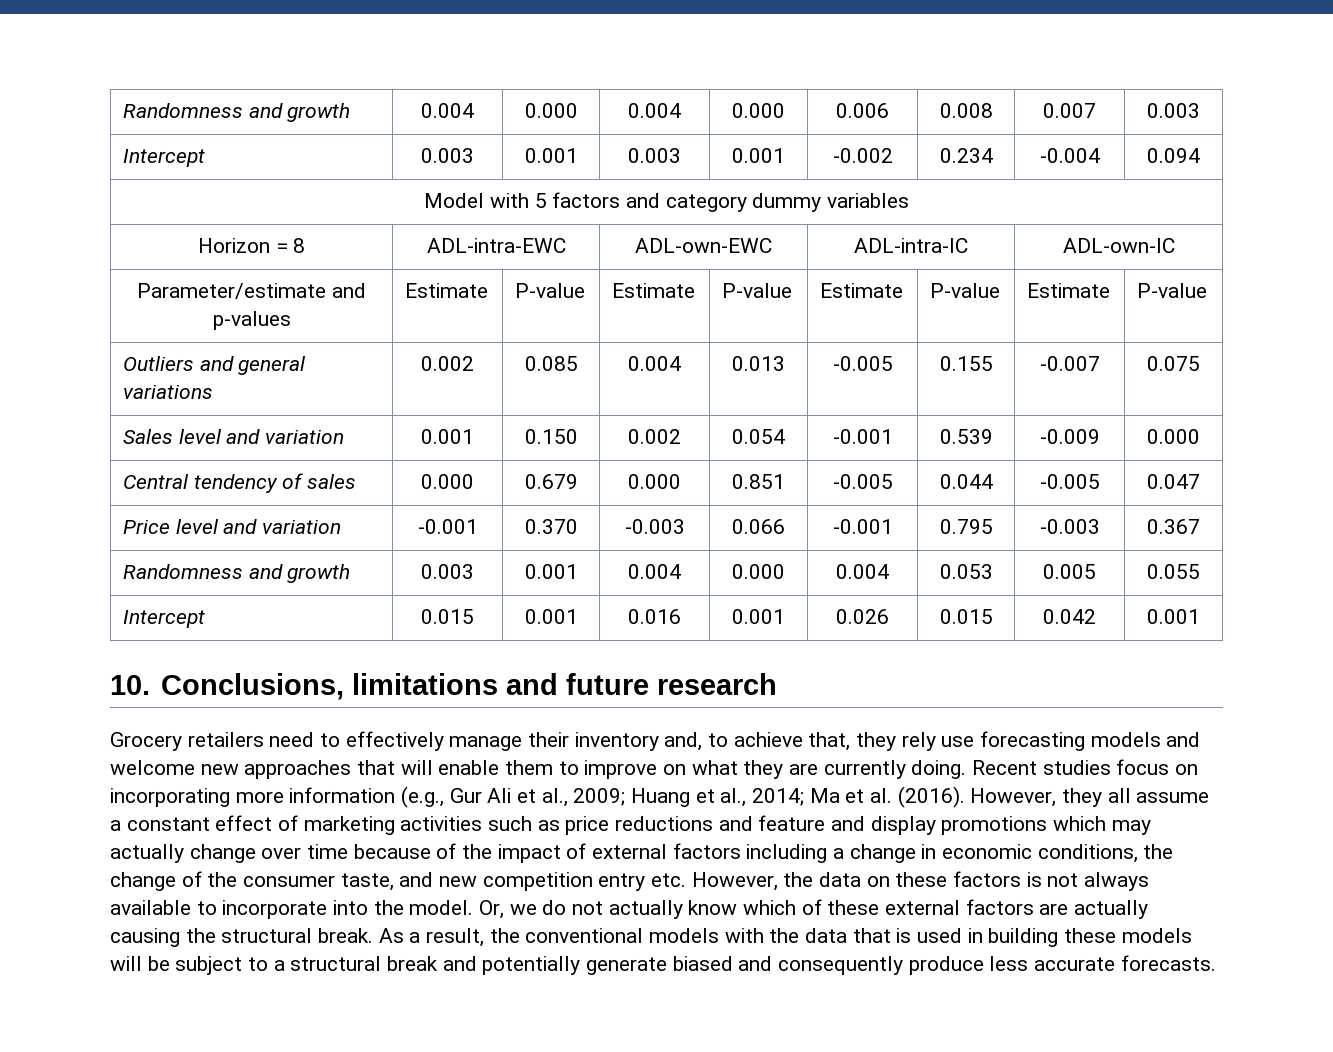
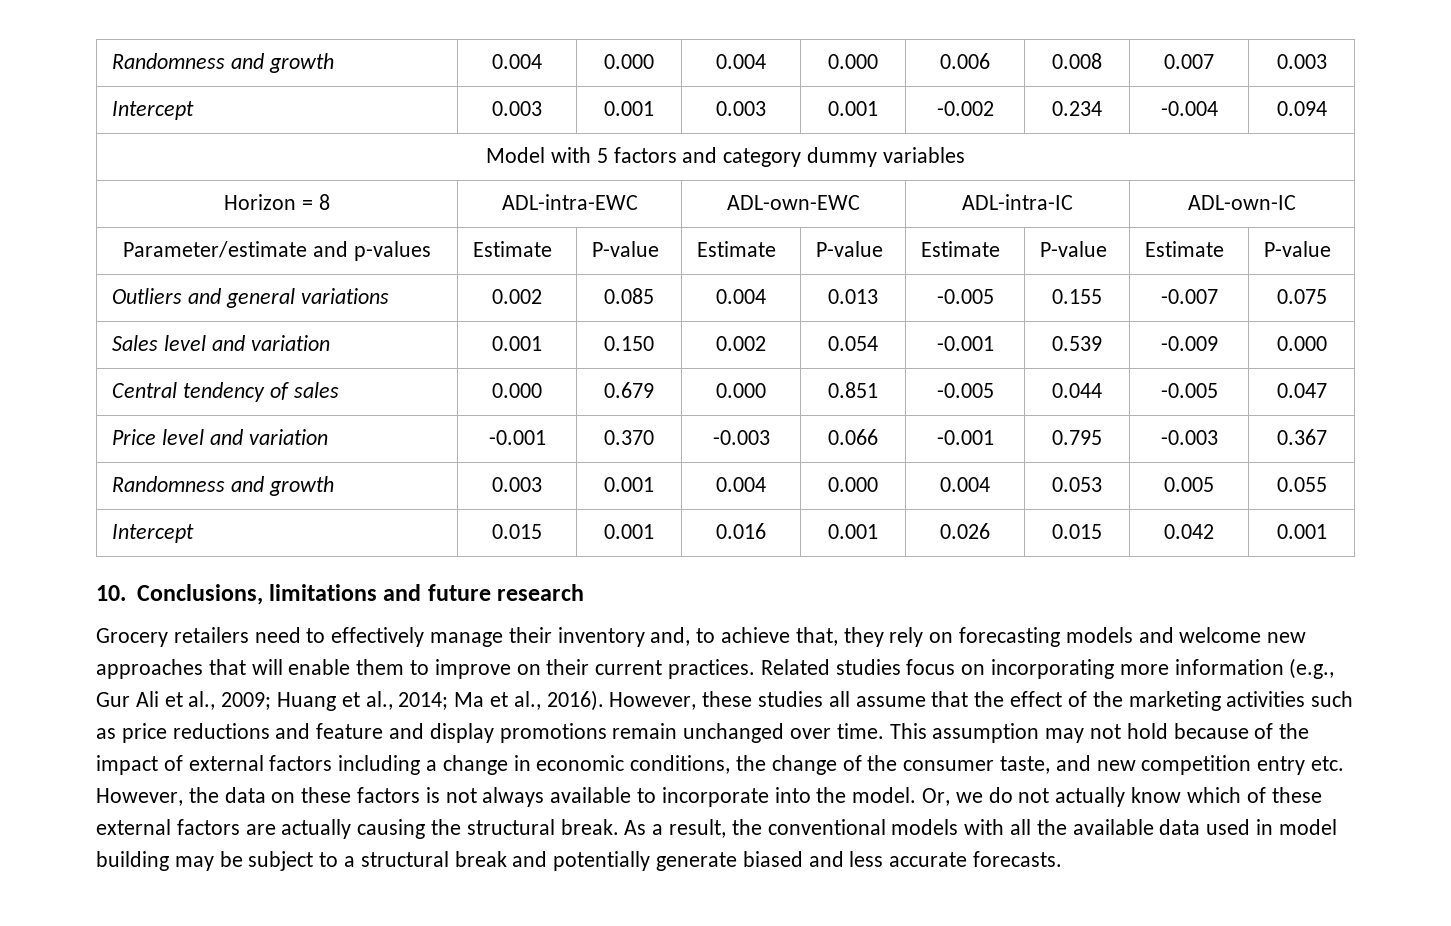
[941,736,975,747] use -> [929,632,954,643] on
[691,760,1038,779] what they are currently doing. Recent -> [546,659,830,679] their current practices. Related
[870,786,1210,808] [110,817,210,831] al. (2016). However, they all assume a constant -> [513,690,1005,711] al., 2016). However, these studies all assume that the
(299, 823) none -> [1092,691,1123,707] the
[1053,816,1151,835] [110,844,349,863] which may actually change over time -> [612,723,1168,743] remain unchanged over time. This assumption may not hold
[769,928,1192,947] [110,956,142,971] the data that is used in building these models will -> [1010,819,1337,835] [96,851,214,871] all the available data used in model building may
[778,956,984,975] consequently produce -> (844, 859) none

